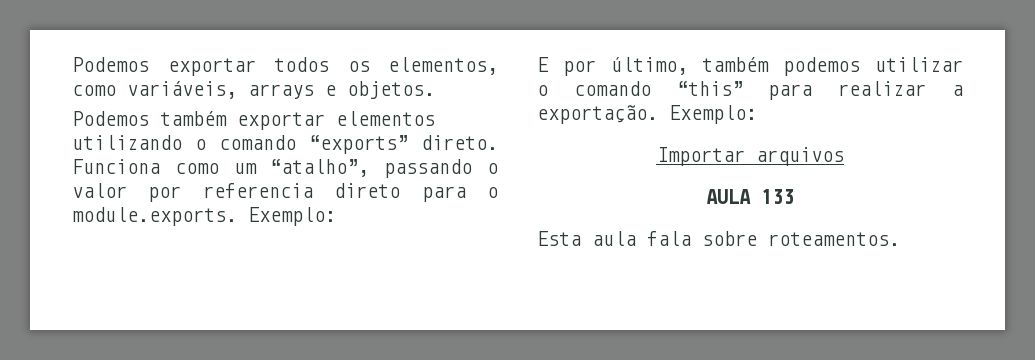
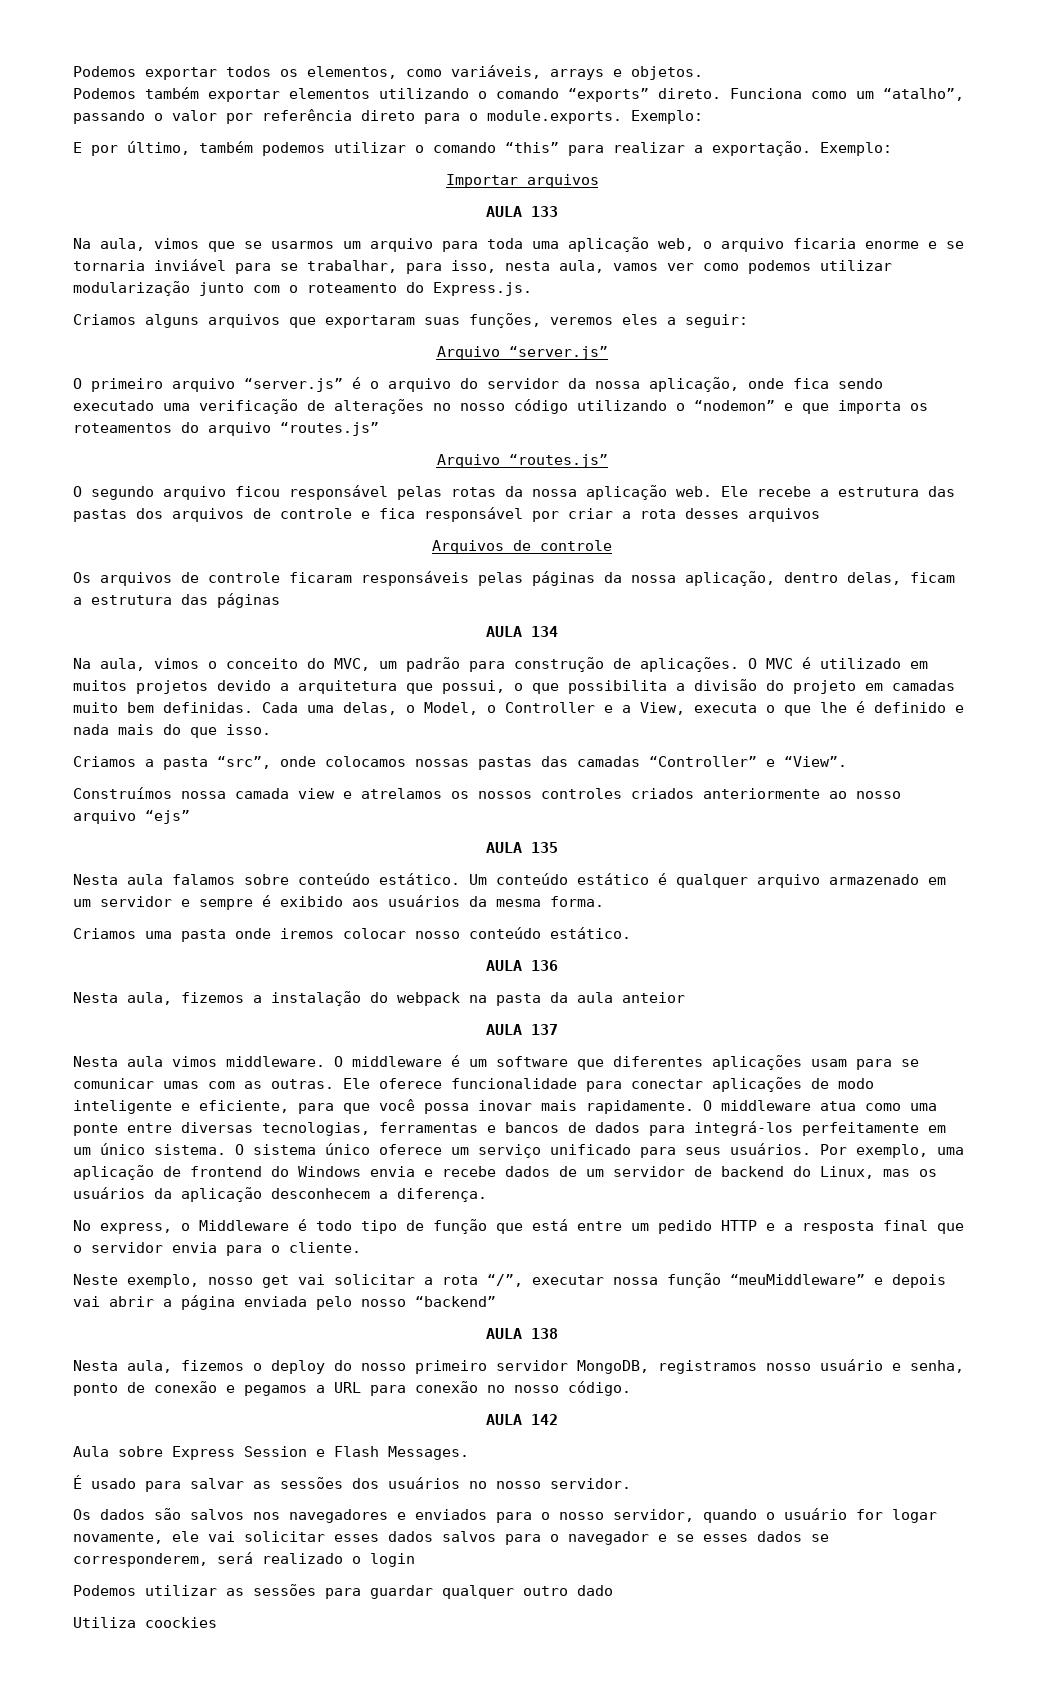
[202,183,313,198] referencia -> [262,109,352,121] referência
[537,231,900,246] Esta aula fala sobre roteamentos. -> [73,237,964,252] [73,259,892,274] [73,281,532,296] [73,313,748,328] [436,346,608,360] [73,377,883,392] [73,399,928,414] [73,422,379,436] [436,454,608,468] [73,485,955,500] [73,507,820,522] [432,540,612,554] [73,571,955,586] [73,593,280,608] [486,626,558,637] [73,657,928,672] [73,679,955,694] [73,701,964,716] [73,724,271,738] [73,756,847,770] [73,787,901,799] [73,810,190,824] [486,842,558,853] [73,873,946,888] [73,895,604,910] [73,927,631,942] [486,960,558,971] [73,991,685,1006] [486,1024,558,1035] [73,1055,919,1070] [73,1077,874,1092] [73,1099,937,1114] [73,1121,946,1136] [73,1143,964,1158] [73,1165,937,1180] [73,1187,487,1202] [73,1219,964,1234] [73,1242,361,1256] [73,1273,946,1288] [73,1295,496,1310] [486,1328,558,1339] [73,1359,964,1374] [73,1381,631,1396] [486,1414,558,1425] [73,1446,469,1460] [73,1475,631,1492] [73,1508,937,1523] [73,1531,829,1545] [73,1552,415,1567] [73,1584,613,1599] [73,1617,217,1628] Na aula, vimos que se usarmos um arquivo para toda uma aplicação web, o arquivo ficaria enorme e se tornaria inviável para se trabalhar, para isso, nesta aula, vamos ver como podemos utilizar modularização junto com o roteamento do Express.js. // Criamos alguns arquivos que exportaram suas funções, veremos eles a seguir: // Arquivo “server.js” // O primeiro arquivo “server.js” é o arquivo do servidor da nossa aplicação, onde fica sendo executado uma verificação de alterações no nosso código utilizando o “nodemon” e que importa os roteamentos do arquivo “routes.js” // Arquivo “routes.js” // O segundo arquivo ficou responsável pelas rotas da nossa aplicação web. Ele recebe a estrutura das pastas dos arquivos de controle e fica responsável por criar a rota desses arquivos // Arquivos de controle // Os arquivos de controle ficaram responsáveis pelas páginas da nossa aplicação, dentro delas, ficam a estrutura das páginas // AULA 134 // Na aula, vimos o conceito do MVC, um padrão para construção de aplicações. O MVC é utilizado em muitos projetos devido a arquitetura que possui, o que possibilita a divisão do projeto em camadas muito bem definidas. Cada uma delas, o Model, o Controller e a View, executa o que lhe é definido e nada mais do que isso. // Criamos a pasta “src”, onde colocamos nossas pastas das camadas “Controller” e “View”. // Construímos nossa camada view e atrelamos os nossos controles criados anteriormente ao nosso arquivo “ejs” // AULA 135 // Nesta aula falamos sobre conteúdo estático. Um conteúdo estático é qualquer arquivo armazenado em um servidor e sempre é exibido aos usuários da mesma forma. // Criamos uma pasta onde iremos colocar nosso conteúdo estático. // AULA 136 // Nesta aula, fizemos a instalação do webpack na pasta da aula anteior // AULA 137 // Nesta aula vimos middleware. O middleware é um software que diferentes aplicações usam para se comunicar umas com as outras. Ele oferece funcionalidade para conectar aplicações de modo inteligente e eficiente, para que você possa inovar mais rapidamente. O middleware atua como uma ponte entre diversas tecnologias, ferramentas e bancos de dados para integrá-los perfeitamente em um único sistema. O sistema único oferece um serviço unificado para seus usuários. Por exemplo, uma aplicação de frontend do Windows envia e recebe dados de um servidor de backend do Linux, mas os usuários da aplicação desconhecem a diferença. // No express, o Middleware é todo tipo de função que está entre um pedido HTTP e a resposta final que o servidor envia para o cliente. // Neste exemplo, nosso get vai solicitar a rota “/”, executar nossa função “meuMiddleware” e depois vai abrir a página enviada pelo nosso “backend” // AULA 138 // Nesta aula, fizemos o deploy do nosso primeiro servidor MongoDB, registramos nosso usuário e senha, ponto de conexão e pegamos a URL para conexão no nosso código. // AULA 142 // Aula sobre Express Session e Flash Messages. // É usado para salvar as sessões dos usuários no nosso servidor. // Os dados são salvos nos navegadores e enviados para o nosso servidor, quando o usuário for logar novamente, ele vai solicitar esses dados salvos para o navegador e se esses dados se corresponderem, será realizado o login // Podemos utilizar as sessões para guardar qualquer outro dado // Utiliza coockies

